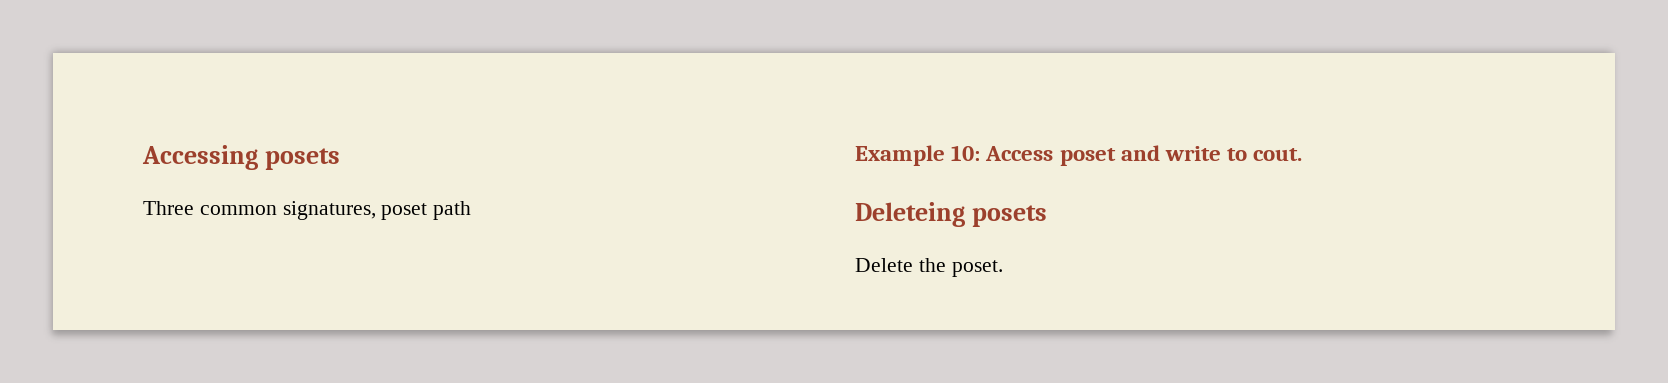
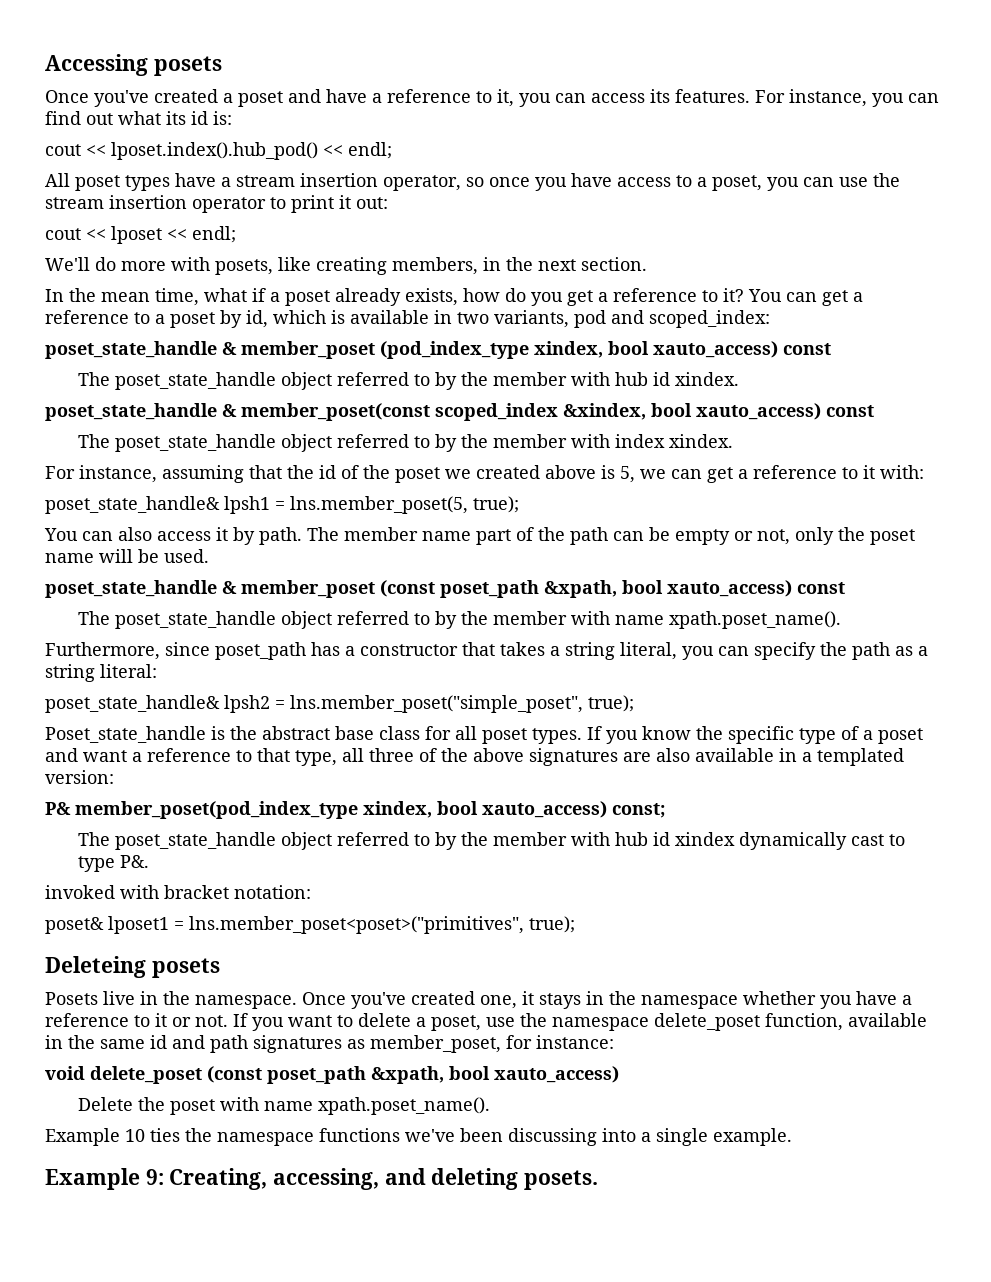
[143,201,472,220] [855,145,1303,166] [855,202,1048,227] [855,258,1003,277] Three common signatures, poset path // Example 10: Access poset and write to cout. // Deleteing posets // Delete the poset. -> [45,89,939,107] [45,111,232,125] [45,142,392,160] [45,173,900,191] [45,195,388,213] [45,226,236,244] [45,257,647,275] [45,288,863,306] [45,310,770,328] [45,341,831,359] [77,372,739,390] [45,403,874,421] [77,434,733,452] [45,465,924,483] [45,496,519,514] [44,527,915,545] [45,549,209,563] [45,580,845,598] [77,611,841,629] [45,642,928,660] [45,664,157,682] [45,695,634,713] [45,726,923,744] [45,748,904,766] [45,770,114,784] [45,801,665,819] [77,832,905,850] [77,855,149,872] [45,885,311,899] [45,916,575,934] [45,956,220,978] [45,991,912,1009] [45,1013,927,1031] [45,1035,614,1053] [45,1066,619,1084] [77,1097,490,1115] [45,1128,792,1146] [45,1168,599,1190] Once you've created a poset and have a reference to it, you can access its features. For instance, you can find out what its id is: // cout << lposet.index().hub_pod() << endl; // All poset types have a stream insertion operator, so once you have access to a poset, you can use the stream insertion operator to print it out: // cout << lposet << endl; // We'll do more with posets, like creating members, in the next section. // In the mean time, what if a poset already exists, how do you get a reference to it? You can get a reference to a poset by id, which is available in two variants, pod and scoped_index: // poset_state_handle & member_poset (pod_index_type xindex, bool xauto_access) const // The poset_state_handle object referred to by the member with hub id xindex. // poset_state_handle & member_poset(const scoped_index &xindex, bool xauto_access) const // The poset_state_handle object referred to by the member with index xindex. // For instance, assuming that the id of the poset we created above is 5, we can get a reference to it with: // poset_state_handle& lpsh1 = lns.member_poset(5, true); // You can also access it by path. The member name part of the path can be empty or not, only the poset name will be used. // poset_state_handle & member_poset (const poset_path &xpath, bool xauto_access) const // The poset_state_handle object referred to by the member with name xpath.poset_name(). // Furthermore, since poset_path has a constructor that takes a string literal, you can specify the path as a string literal: // poset_state_handle& lpsh2 = lns.member_poset("simple_poset", true); // Poset_state_handle is the abstract base class for all poset types. If you know the specific type of a poset and want a reference to that type, all three of the above signatures are also available in a templated version: // P& member_poset(pod_index_type xindex, bool xauto_access) const; // The poset_state_handle object referred to by the member with hub id xindex dynamically cast to type P&. // invoked with bracket notation: // poset& lposet1 = lns.member_poset<poset>("primitives", true); // Deleteing posets // Posets live in the namespace. Once you've created one, it stays in the namespace whether you have a reference to it or not. If you want to delete a poset, use the namespace delete_poset function, available in the same id and path signatures as member_poset, for instance: // void delete_poset (const poset_path &xpath, bool xauto_access) // Delete the poset with name xpath.poset_name(). // Example 10 ties the namespace functions we've been discussing into a single example. // Example 9: Creating, accessing, and deleting posets.

